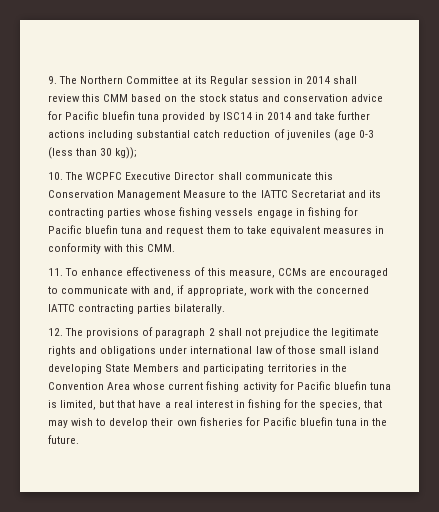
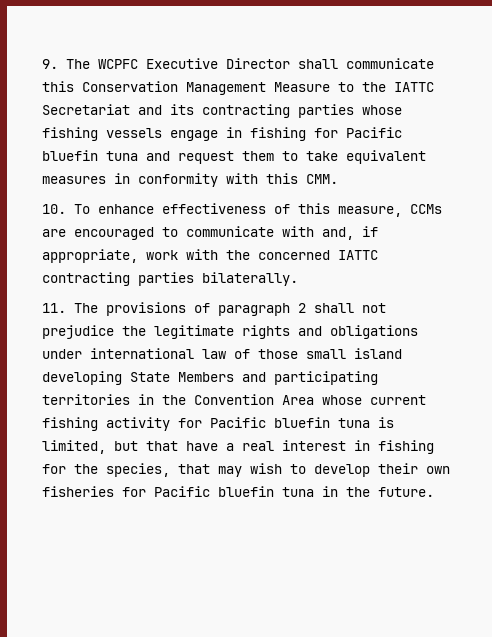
[80,76,358,86] [48,94,384,102] [48,111,371,122] [48,129,374,141] [48,147,138,159] [48,172,84,180] Northern Committee at its Regular session in 2014 shall review this CMM based on the stock status and conservation advice for Pacific bluefin tuna provided by ISC14 in 2014 and take further actions including substantial catch reduction of juveniles (age 0-3 (less than 30 kg)); // 10. The -> (90, 64) none
[48,268,63,276] 11. -> [42,204,66,214] 10.
[48,328,63,336] 12. -> [42,303,66,313] 11.

